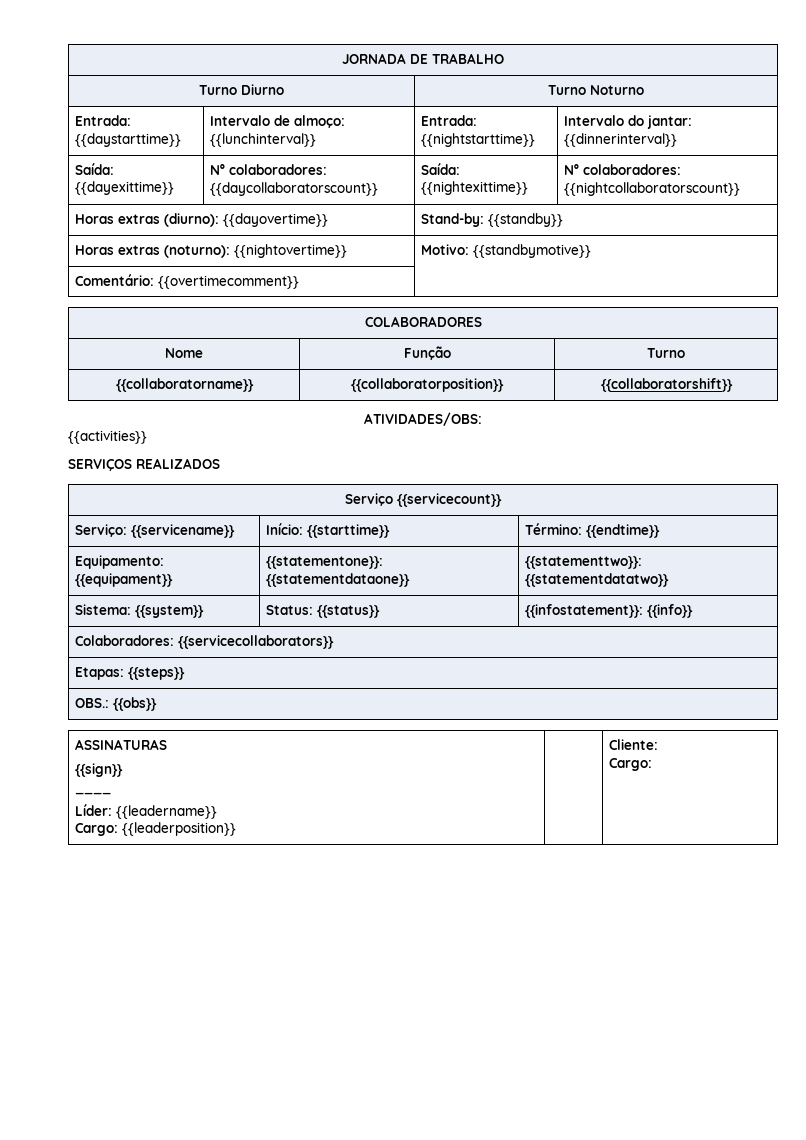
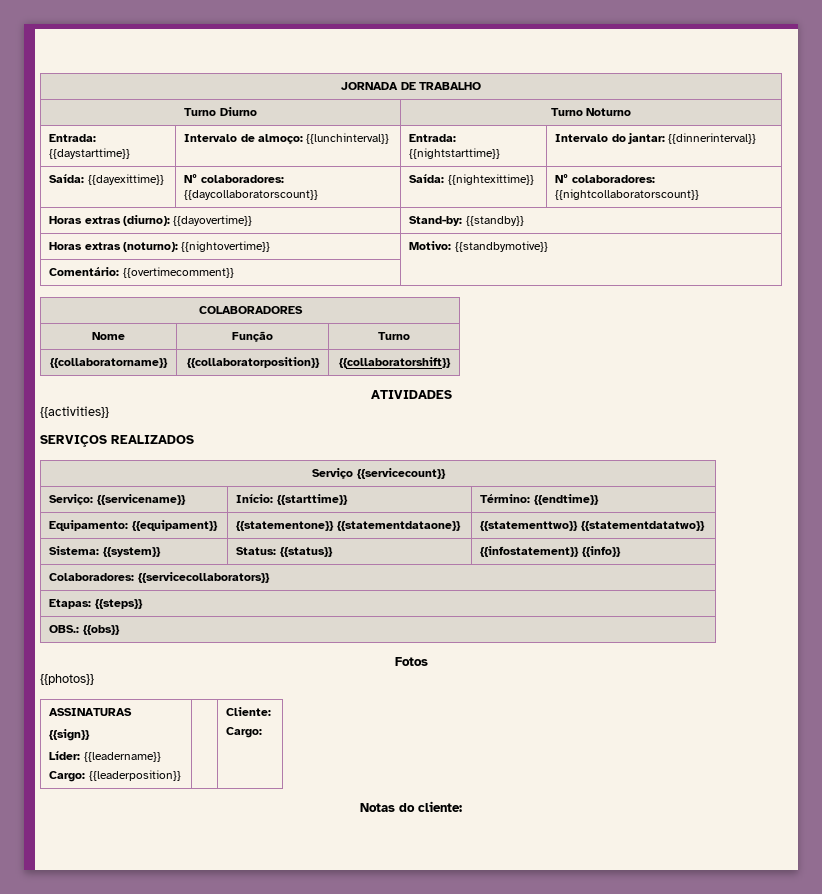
[364,412,482,426] ATIVIDADES/OBS: -> [370,390,452,399] ATIVIDADES
[266,556,384,569] {{statementone}}: -> [236,521,335,531] {{statementone}}
[525,556,643,569] {{statementtwo}}: -> [480,521,579,531] {{statementtwo}}
[525,604,644,618] {{infostatement}}: -> [480,546,580,557] {{infostatement}}
(158, 704) none -> [394,657,428,666] [40,674,94,685] // Fotos // {{photos}}
[75,792,112,795] // ____ -> (91, 735) none
(653, 764) none -> [360,801,462,812] // Notas do cliente:

